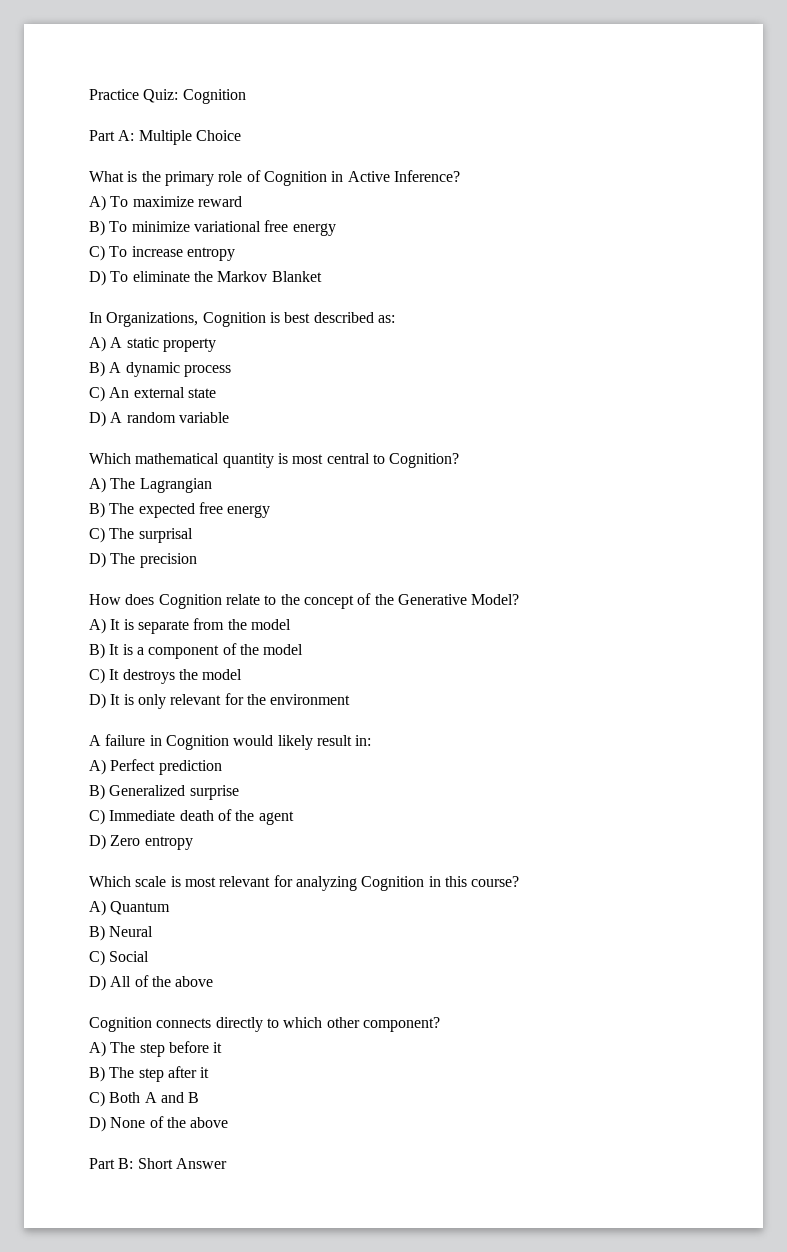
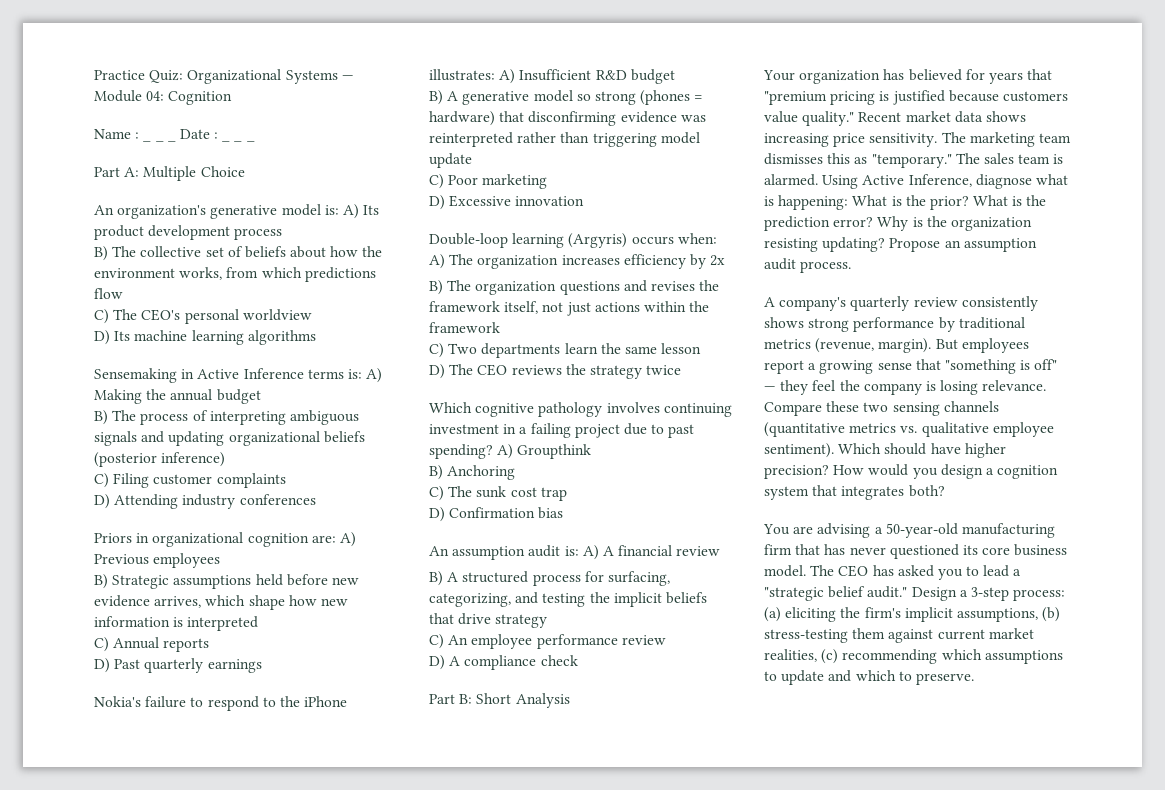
[182,89,246,104] [89,130,241,145] [89,170,460,186] [89,195,242,211] [89,220,336,236] [89,245,235,261] [89,270,322,286] [89,312,395,327] [89,336,216,352] [89,361,231,377] Cognition // Part A: Multiple Choice // What is the primary role of Cognition in Active Inference? // A) To maximize reward // B) To minimize variational free energy // C) To increase entropy // D) To eliminate the Markov Blanket // In Organizations, Cognition is best described as: // A) A static property // B) A dynamic process -> [187,69,354,84] [94,90,233,105] [94,129,140,139] [143,139,176,142] [179,129,219,139] [222,139,255,142] [94,166,245,181] [94,204,380,219] [94,225,283,240] [94,246,383,261] [94,267,376,282] [94,288,123,299] [94,309,312,324] [94,330,316,345] [94,368,383,383] [94,389,261,404] [94,410,359,425] [94,431,365,446] [94,452,226,467] [94,473,286,488] [94,494,316,509] [94,532,356,547] [94,553,221,568] [94,574,359,589] [94,595,348,610] [94,616,259,631] [94,637,210,652] [94,658,262,673] [94,696,348,711] [429,69,675,84] [429,90,704,105] [429,111,706,126] [429,132,700,147] [429,153,472,168] [429,174,548,189] [429,195,585,210] [429,233,717,248] [429,254,726,269] [429,280,720,295] [429,301,710,316] [429,322,500,333] [429,343,702,358] [429,364,682,379] [429,402,732,417] [429,423,695,438] [429,444,592,459] [429,465,516,480] [429,486,567,501] [429,507,564,522] [429,545,721,560] [429,571,670,586] [429,592,707,607] [429,613,548,628] Organizational Systems — Module 04: Cognition // Name : _ _ _ Date : _ _ _ // Part A: Multiple Choice // An organization's generative model is: A) Its product development process // B) The collective set of beliefs about how the environment works, from which predictions flow // C) The CEO's personal worldview // D) Its machine learning algorithms // Sensemaking in Active Inference terms is: A) Making the annual budget // B) The process of interpreting ambiguous signals and updating organizational beliefs (posterior inference) // C) Filing customer complaints // D) Attending industry conferences // Priors in organizational cognition are: A) Previous employees // B) Strategic assumptions held before new evidence arrives, which shape how new information is interpreted // C) Annual reports // D) Past quarterly earnings // Nokia's failure to respond to the iPhone illustrates: A) Insufficient R&D budget // B) A generative model so strong (phones = hardware) that disconfirming evidence was reinterpreted rather than triggering model update // C) Poor marketing // D) Excessive innovation // Double-loop learning (Argyris) occurs when: A) The organization increases efficiency by 2x // B) The organization questions and revises the framework itself, not just actions within the framework // C) Two departments learn the same lesson // D) The CEO reviews the strategy twice // Which cognitive pathology involves continuing investment in a failing project due to past spending? A) Groupthink // B) Anchoring // C) The sunk cost trap // D) Confirmation bias // An assumption audit is: A) A financial review // B) A structured process for surfacing, categorizing, and testing the implicit beliefs that drive strategy
[133,387,216,398] external state -> [471,634,666,649] employee performance review
[126,412,229,423] [89,453,460,468] [89,477,212,493] [89,502,271,518] [89,527,193,543] [89,552,197,568] [89,593,520,609] [89,618,291,634] [89,643,304,659] [89,668,243,684] [89,693,351,709] [89,734,372,750] [89,759,222,775] [89,784,239,800] [89,809,294,825] [89,834,193,850] [89,875,520,891] [89,900,171,916] [89,925,154,941] [89,950,150,966] [89,975,214,991] [89,1017,440,1032] [89,1041,223,1057] [89,1066,210,1082] [89,1091,200,1107] [89,1116,229,1132] [89,1158,227,1169] random variable // Which mathematical quantity is most central to Cognition? // A) The Lagrangian // B) The expected free energy // C) The surprisal // D) The precision // How does Cognition relate to the concept of the Generative Model? // A) It is separate from the model // B) It is a component of the model // C) It destroys the model // D) It is only relevant for the environment // A failure in Cognition would likely result in: // A) Perfect prediction // B) Generalized surprise // C) Immediate death of the agent // D) Zero entropy // Which scale is most relevant for analyzing Cognition in this course? // A) Quantum // B) Neural // C) Social // D) All of the above // Cognition connects directly to which other component? // A) The step before it // B) The step after it // C) Both A and B // D) None of the above // Part B: Short Answer -> [464,655,578,670] [429,693,570,708] [763,69,1053,84] [764,90,1068,105] [764,111,1026,126] [764,132,1071,147] [764,153,1064,168] [764,174,1068,189] [764,195,1047,210] [764,216,1032,231] [764,237,1037,252] [764,258,852,273] [764,296,1038,311] [764,317,1025,332] [764,338,1029,353] [764,359,1058,374] [764,380,1047,395] [764,401,999,416] [764,422,1054,437] [764,443,1006,458] [764,464,1059,479] [764,485,945,500] [763,523,1055,538] [764,544,1068,559] [764,565,1022,580] [764,586,1066,601] [764,607,1061,622] [764,628,1034,643] [764,649,1063,664] [764,670,974,685] compliance check // Part B: Short Analysis // Your organization has believed for years that "premium pricing is justified because customers value quality." Recent market data shows increasing price sensitivity. The marketing team dismisses this as "temporary." The sales team is alarmed. Using Active Inference, diagnose what is happening: What is the prior? What is the prediction error? Why is the organization resisting updating? Propose an assumption audit process. // A company's quarterly review consistently shows strong performance by traditional metrics (revenue, margin). But employees report a growing sense that "something is off" — they feel the company is losing relevance. Compare these two sensing channels (quantitative metrics vs. qualitative employee sentiment). Which should have higher precision? How would you design a cognition system that integrates both? // You are advising a 50-year-old manufacturing firm that has never questioned its core business model. The CEO has asked you to lead a "strategic belief audit." Design a 3-step process: (a) eliciting the firm's implicit assumptions, (b) stress-testing them against current market realities, (c) recommending which assumptions to update and which to preserve.

